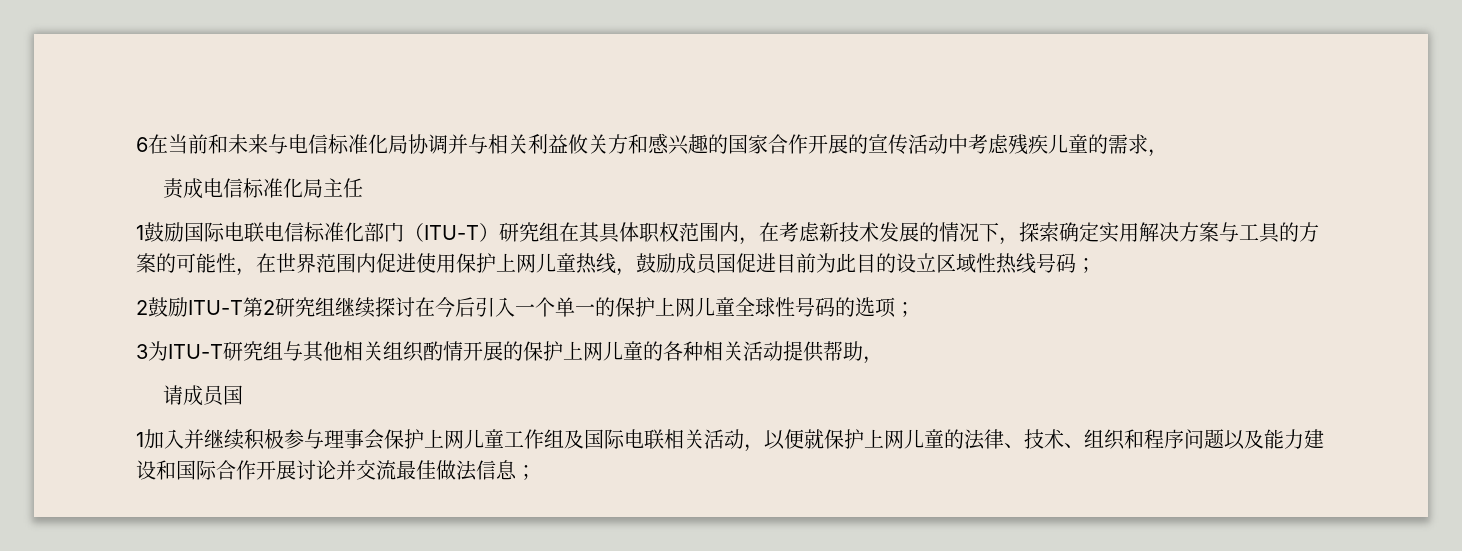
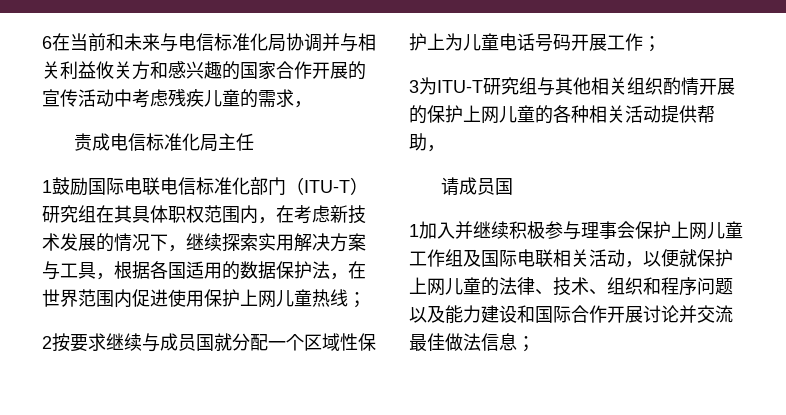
[1019,222,1099,242] 探索确定 -> [186,233,258,252] 继续探索
[1279,222,1319,242] [136,253,236,273] 的方案的可能性 -> [96,261,330,280] ，根据各国适用的数据保护法
[616,253,1096,276] [136,297,896,318] ，鼓励成员国促进目前为此目的设立区域性热线号码； // 2鼓励ITU-T第2研究组继续探讨在今后引入一个单一的保护上网儿童全球性号码的选项 -> [348,292,366,308] [42,333,376,352] [409,33,643,52] ； // 2按要求继续与成员国就分配一个区域性保护上为儿童电话号码开展工作

